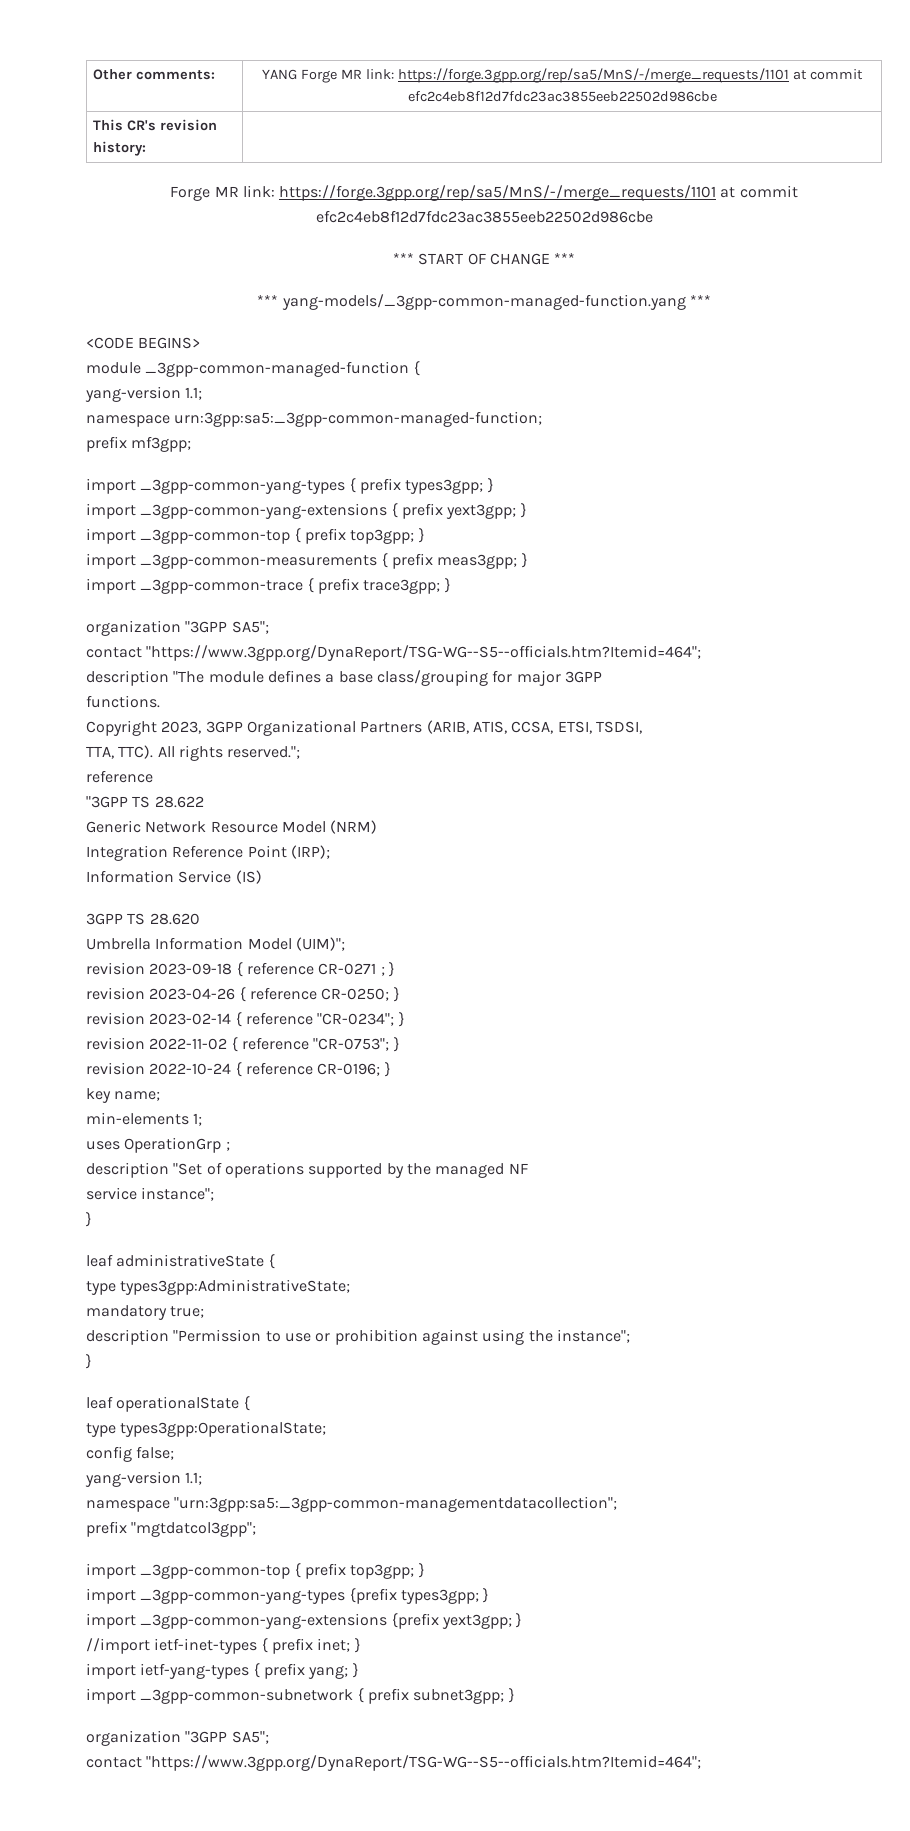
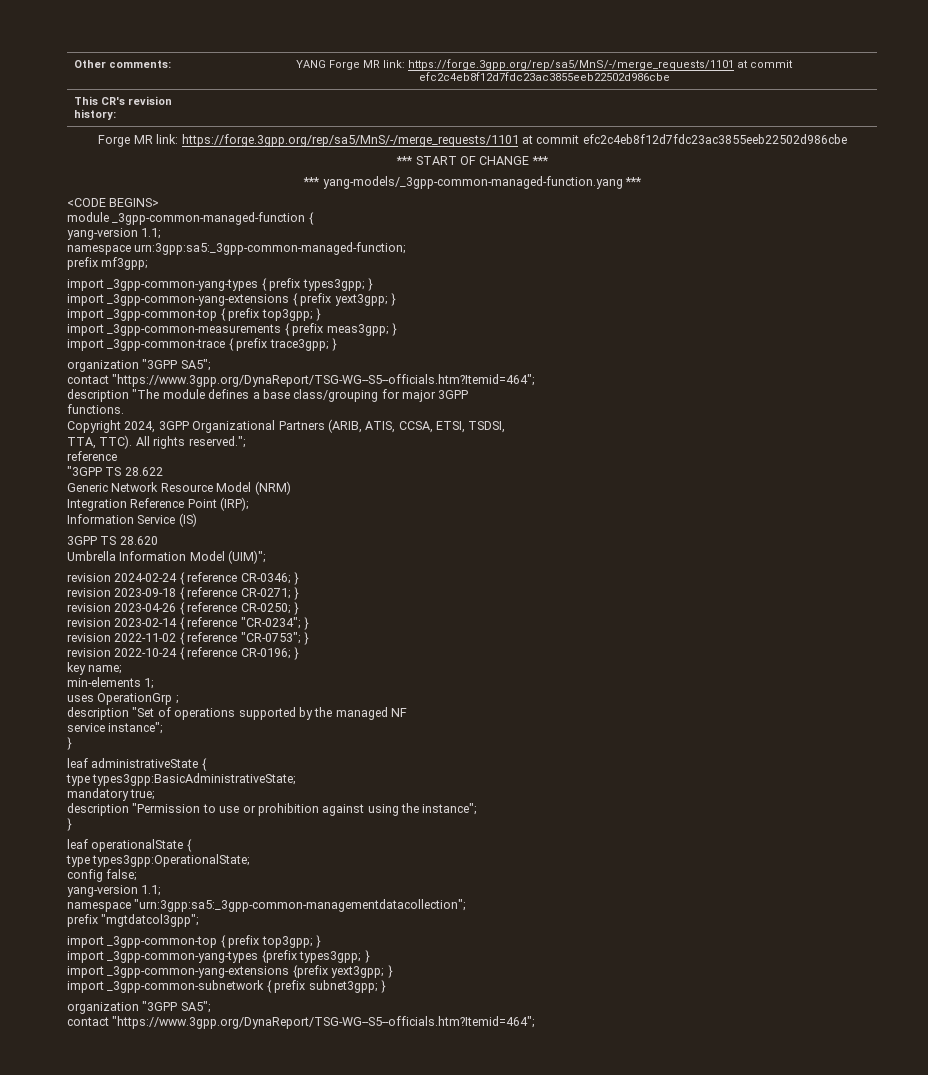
[161,721,202,734] 2023, -> [124,421,156,433] 2024,
(345, 944) none -> [67,572,299,585] // revision 2024-02-24 { reference CR-0346; }
[318,963,385,976] CR-0271 ; -> [240,588,291,599] CR-0271;
[120,1279,351,1295] types3gpp:AdministrativeState; -> [92,773,297,786] types3gpp:BasicAdministrativeState;
[86,1638,361,1654] [86,1663,359,1679] // //import ietf-inet-types { prefix inet; } // import ietf-yang-types { prefix yang; } -> (393, 971) none

